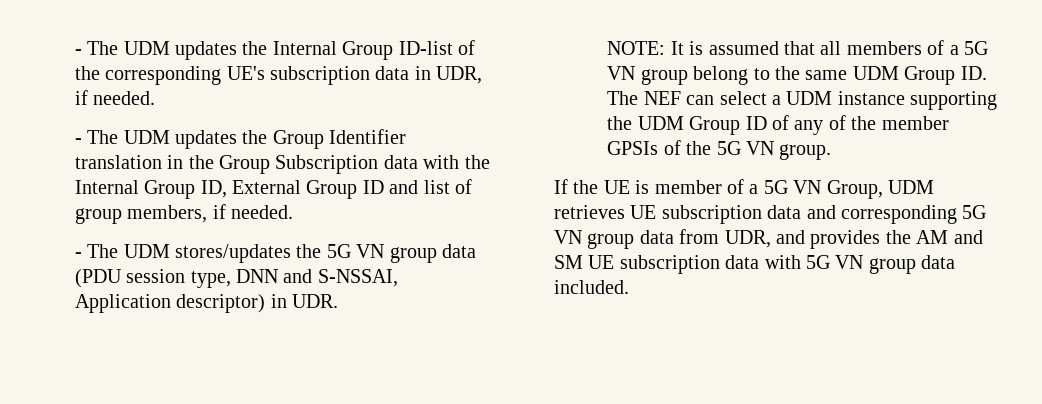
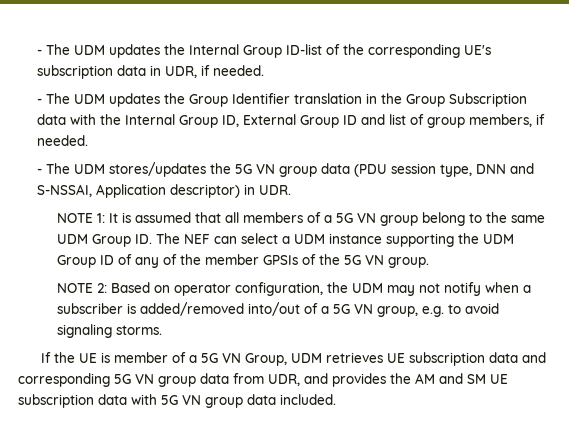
[607,41,666,55] NOTE: -> [56,213,105,223] NOTE 1:
(832, 152) none -> [56,282,531,296] [56,302,499,317] [56,324,162,338] // NOTE 2: Based on operator configuration, the UDM may not notify when a subscriber is added/removed into/out of a 5G VN group, e.g. to avoid signaling storms.

